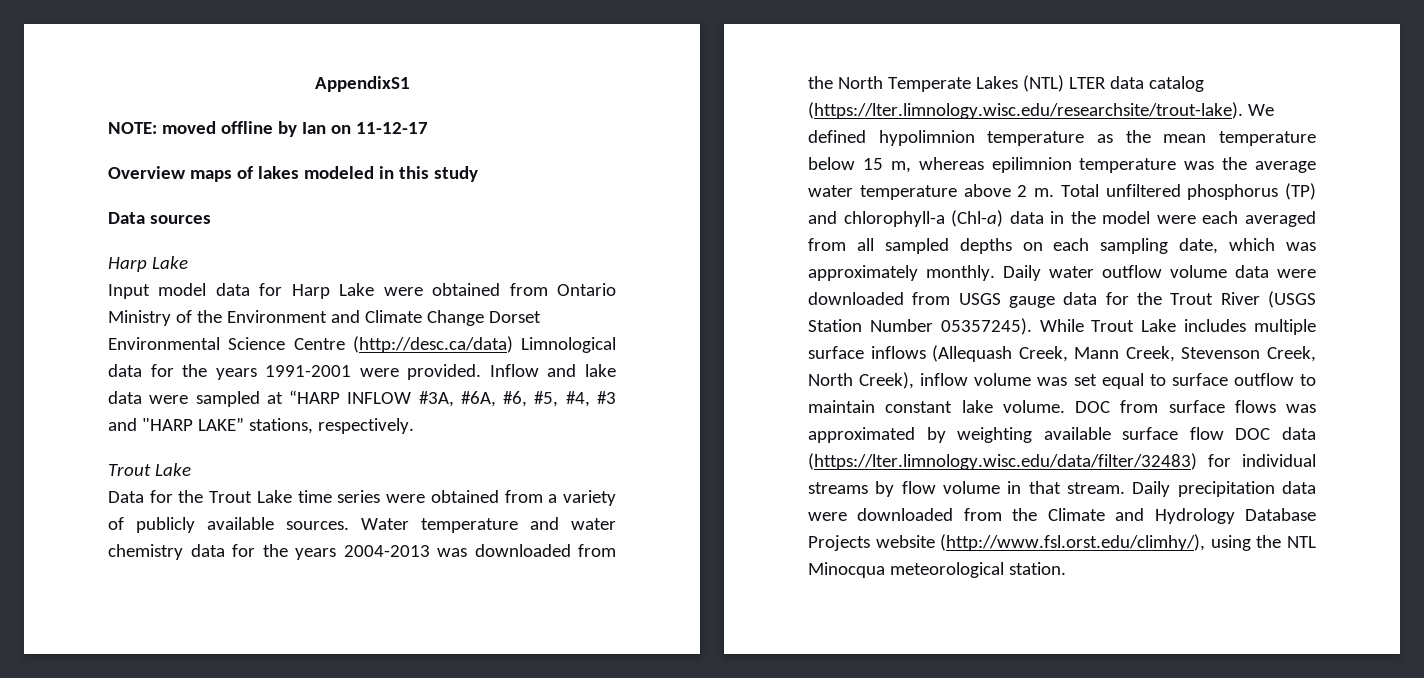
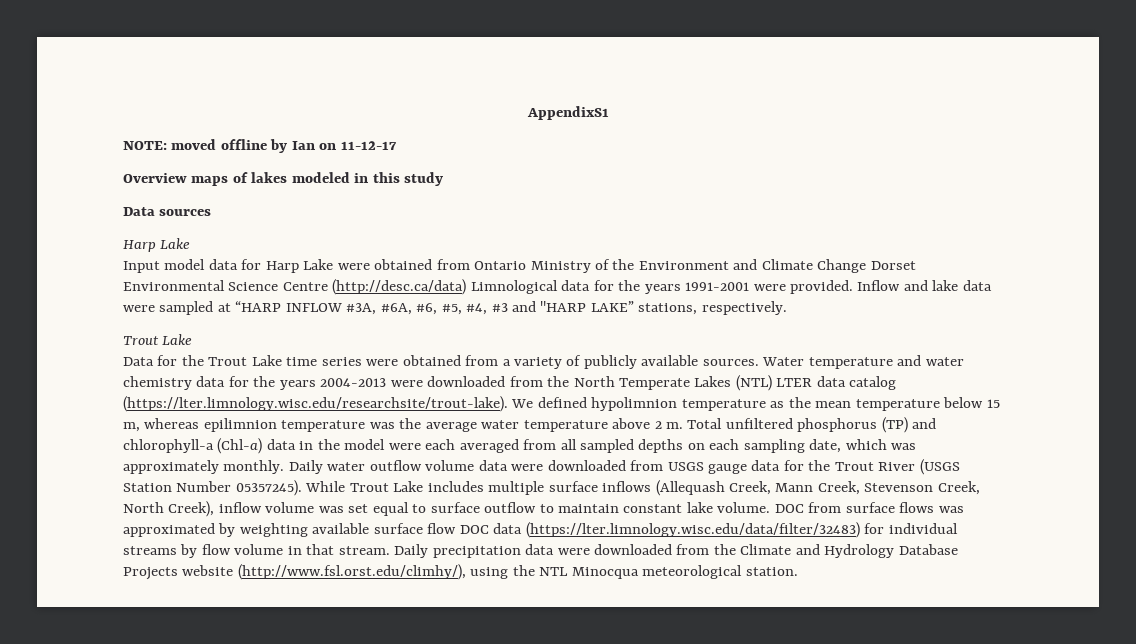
[437,548,467,557] was -> [390,380,423,387] were

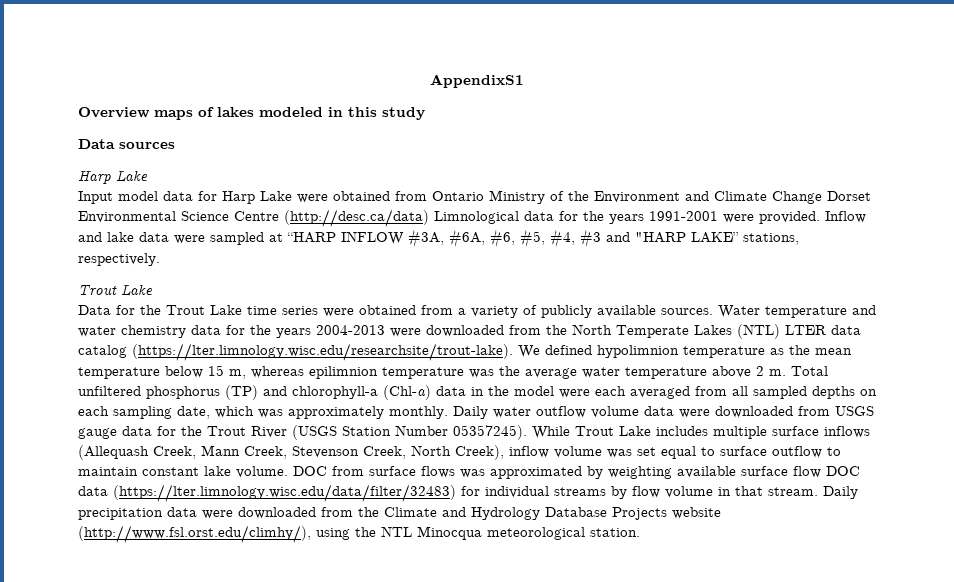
[123,139,397,153] // NOTE: moved offline by Ian on 11-12-17 -> (524, 81) none

